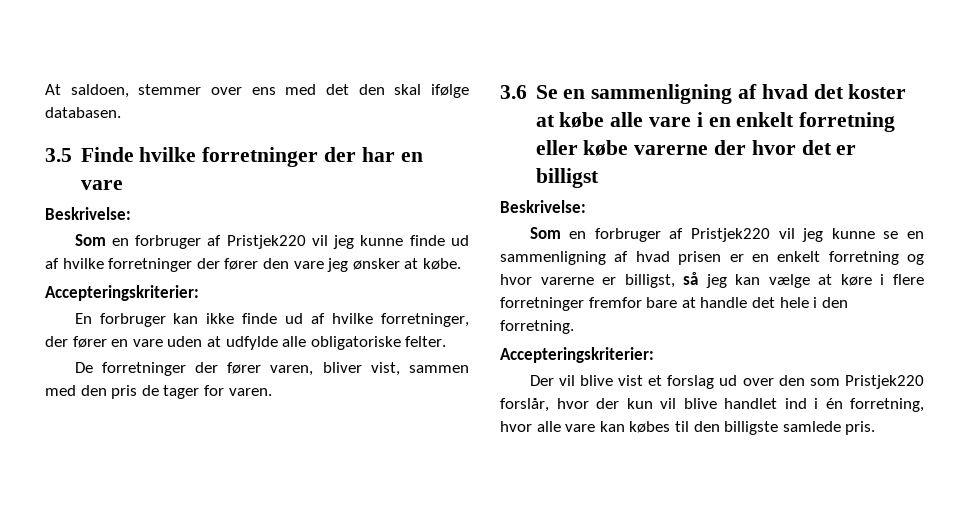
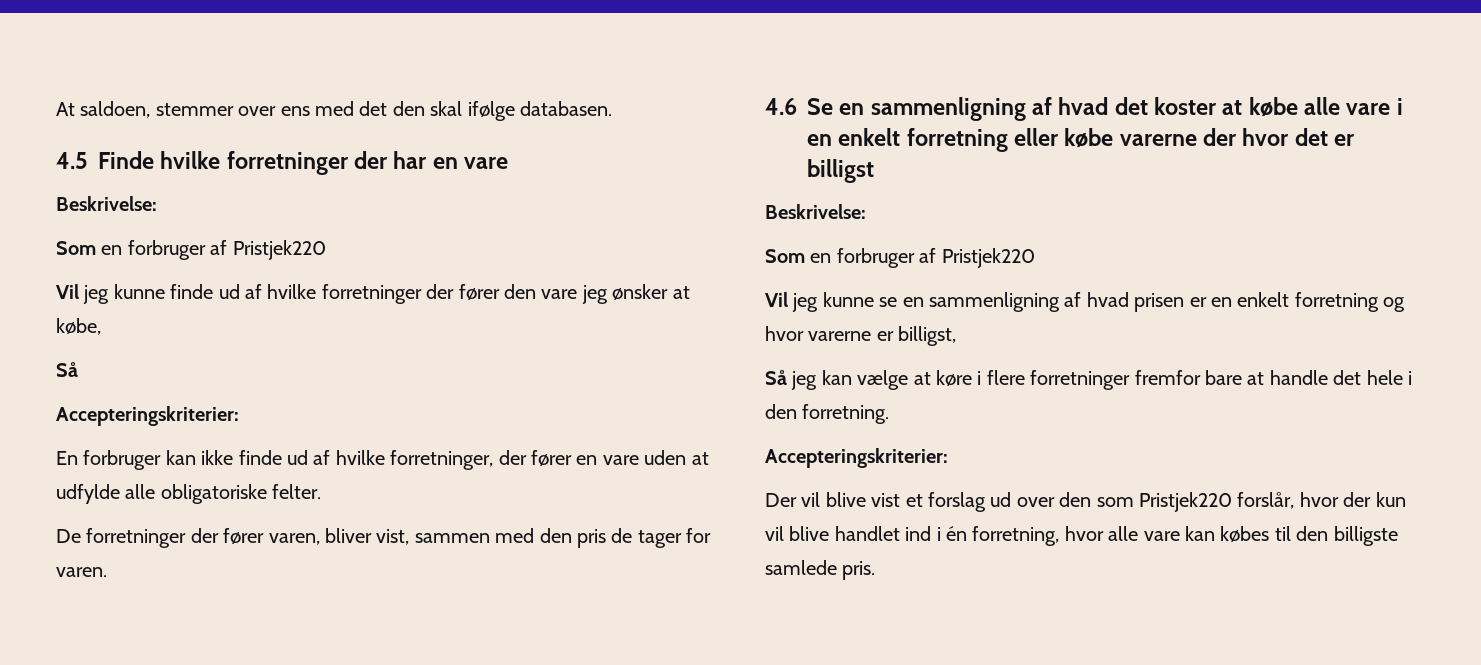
[45,148,72,162] 3.5 -> [56,152,88,169] 4.5
[311,235,328,246] vil -> [56,284,79,299] // Vil
[422,258,461,270] købe. -> [56,318,101,335] [56,362,78,377] købe, // Så
[500,85,527,99] 3.6 -> [765,98,797,115] 4.6
[778,228,795,239] vil -> [765,292,788,307] // Vil
[683,272,699,285] så -> [765,370,787,385] // Så

